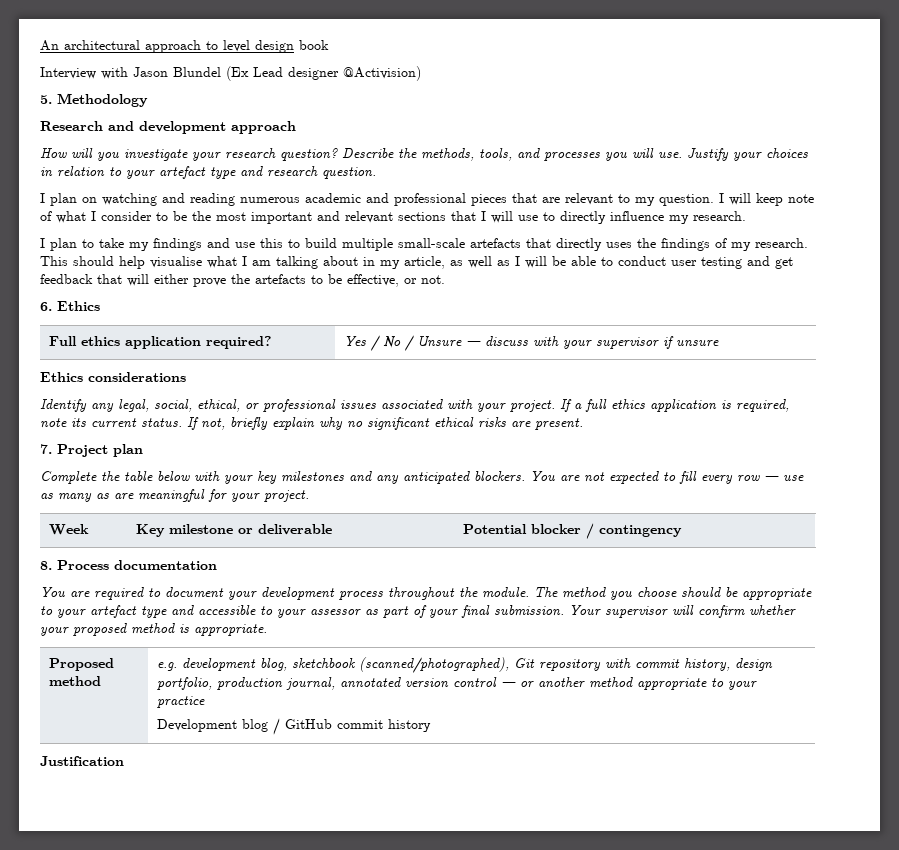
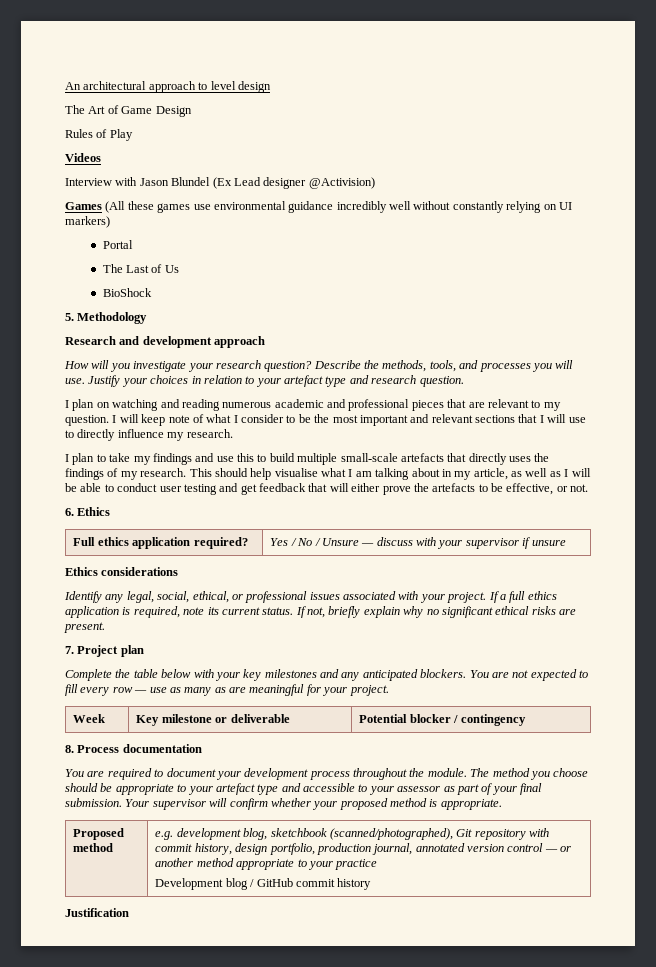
[299,40,329,50] book -> [65,105,192,117] [65,129,133,141] [65,153,101,162] // The Art of Game Design // Rules of Play // Videos
(421, 73) none -> [65,201,572,213] [65,216,110,228] [102,240,133,249] [102,264,179,273] [102,288,152,297] // Games (All these games use environmental guidance incredibly well without constantly relying on UI markers) // Portal // The Last of Us // BioShock

